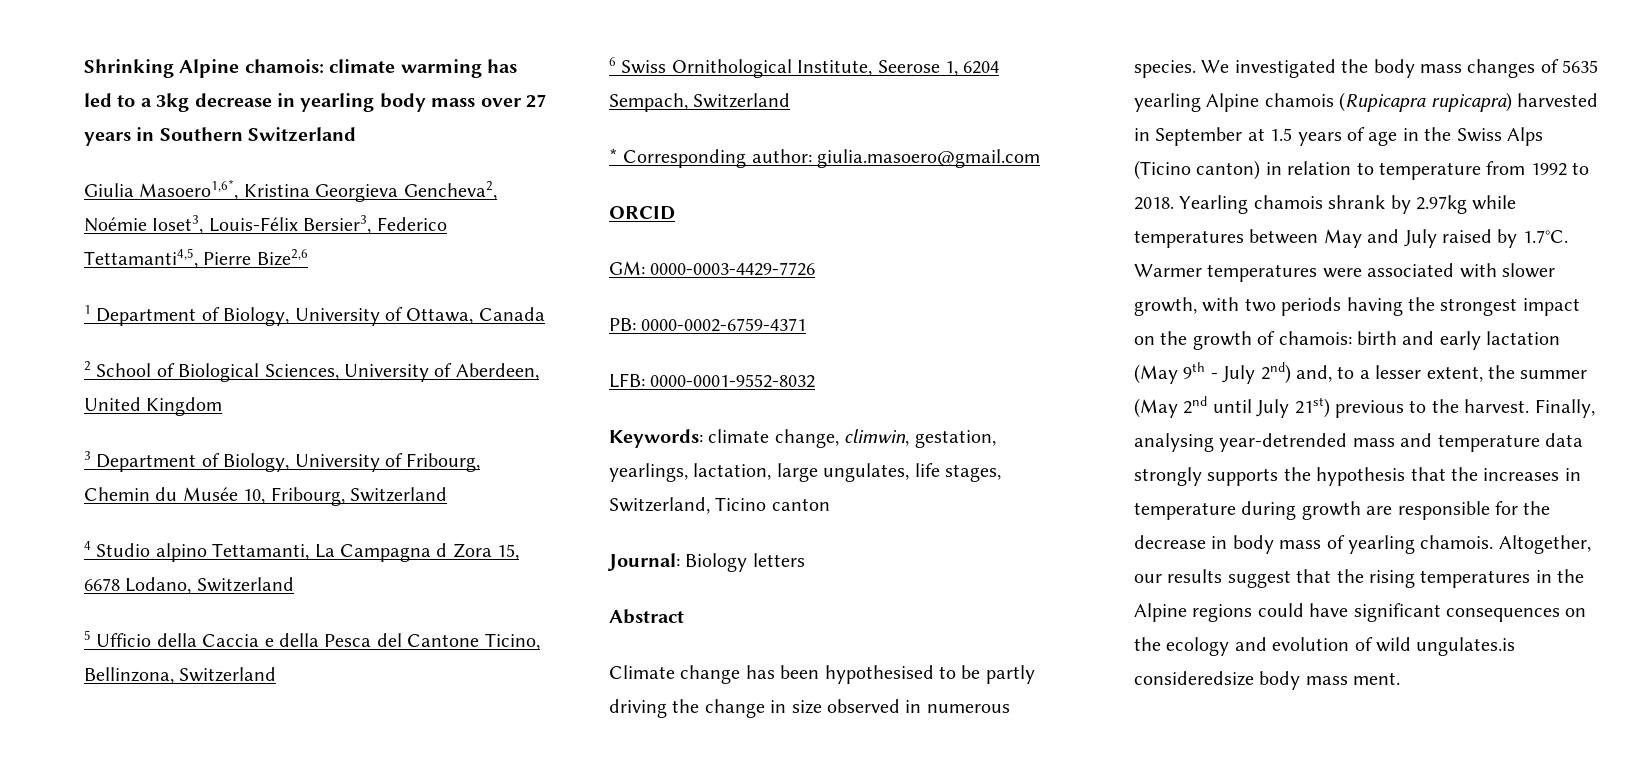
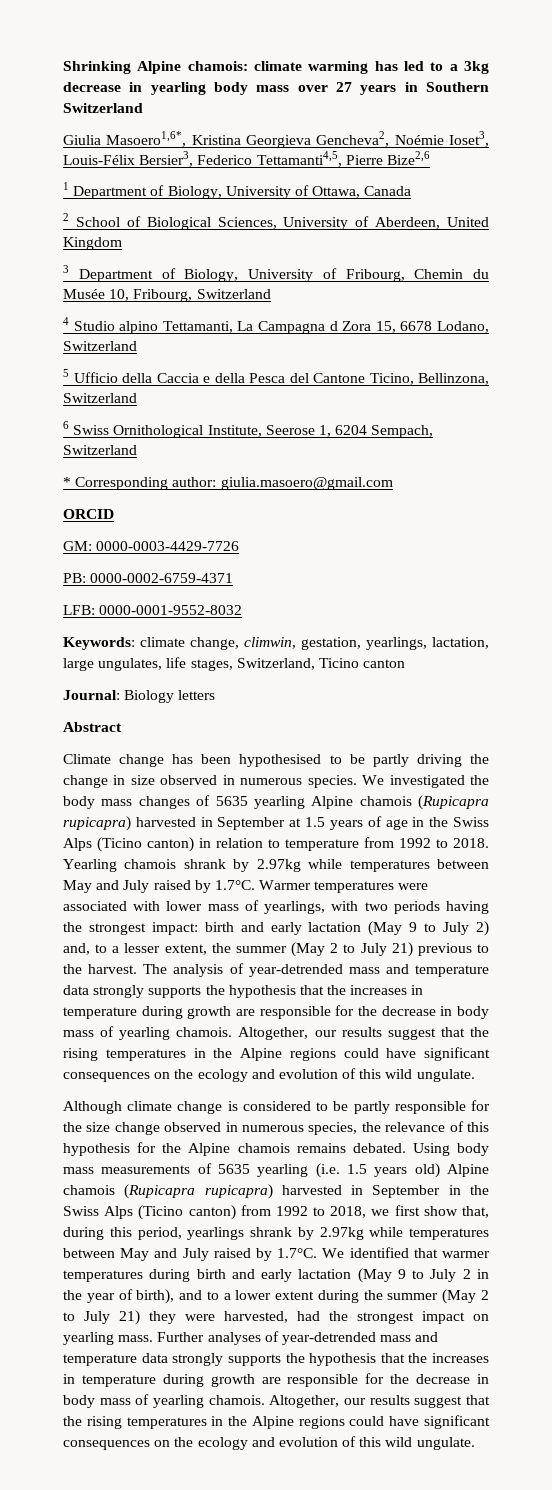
[1502,263,1555,278] [1134,297,1197,316] slower growth, -> [166,900,326,914] lower mass of yearlings,
[1522,298,1580,316] [1134,331,1561,350] [1134,362,1291,384] impact on the growth of chamois: birth and early lactation (May 9th - July 2nd) -> [151,921,490,936] impact: birth and early lactation (May 9 to July 2)
[1183,396,1330,418] 2nd until July 21st) -> [330,942,413,957] 2 to July 21)
[1534,399,1595,418] [1134,433,1214,452] Finally, analysing -> [143,963,244,977] The analysis of
[1376,637,1516,656] [1134,671,1401,690] wild ungulates.is consideredsize body mass ment. -> [359,1069,475,1082] [63,1100,490,1114] [63,1121,489,1135] [63,1142,489,1156] [63,1163,489,1178] [63,1184,489,1199] [63,1205,490,1220] [63,1227,489,1240] [63,1247,490,1261] [63,1268,489,1283] [63,1289,490,1304] [63,1310,489,1325] [63,1331,439,1345] [63,1353,489,1366] [63,1373,490,1387] [63,1394,491,1408] [63,1415,490,1429] [63,1436,475,1450] this wild ungulate. // Although climate change is considered to be partly responsible for the size change observed in numerous species, the relevance of this hypothesis for the Alpine chamois remains debated. Using body mass measurements of 5635 yearling (i.e. 1.5 years old) Alpine chamois (Rupicapra rupicapra) harvested in September in the Swiss Alps (Ticino canton) from 1992 to 2018, we first show that, during this period, yearlings shrank by 2.97kg while temperatures between May and July raised by 1.7°C. We identified that warmer temperatures during birth and early lactation (May 9 to July 2 in the year of birth), and to a lower extent during the summer (May 2 to July 21) they were harvested, had the strongest impact on yearling mass. Further analyses of year-detrended mass and temperature data strongly supports the hypothesis that the increases in temperature during growth are responsible for the decrease in body mass of yearling chamois. Altogether, our results suggest that the rising temperatures in the Alpine regions could have significant consequences on the ecology and evolution of this wild ungulate.

